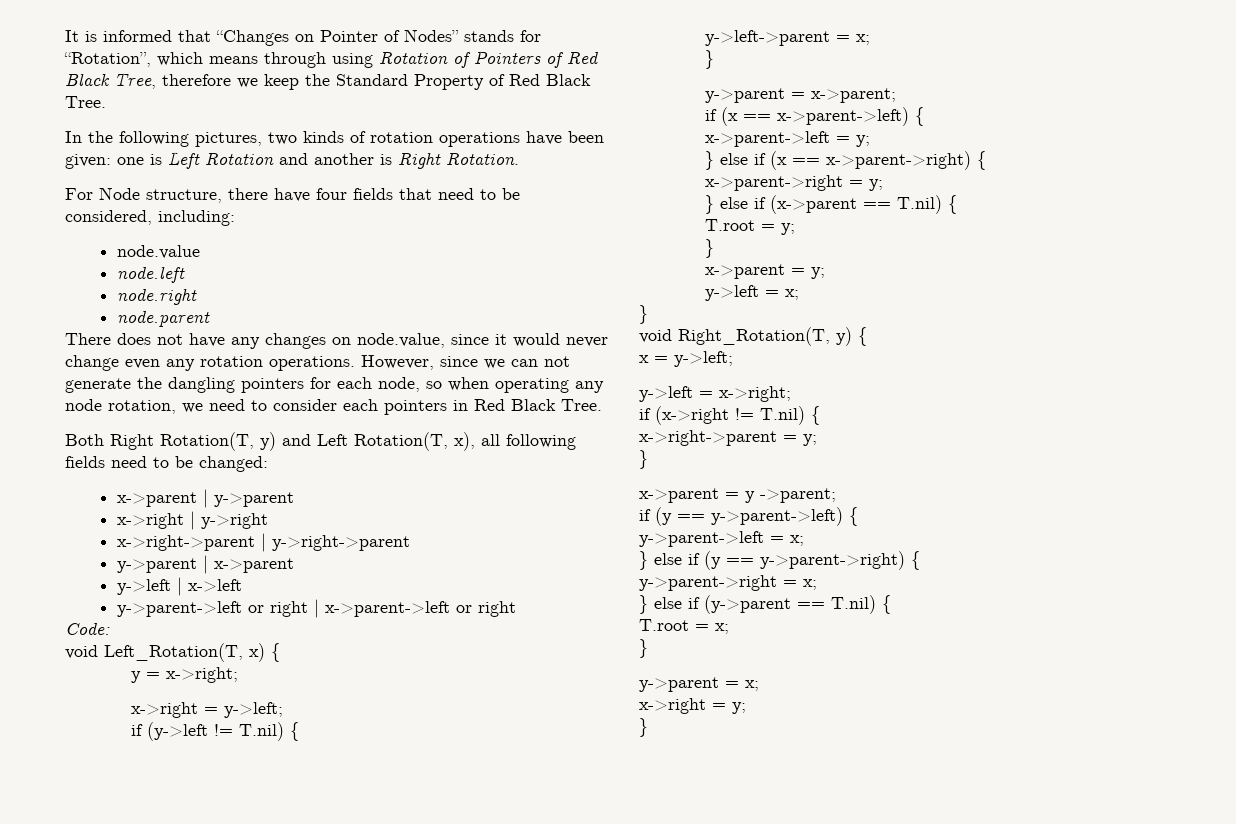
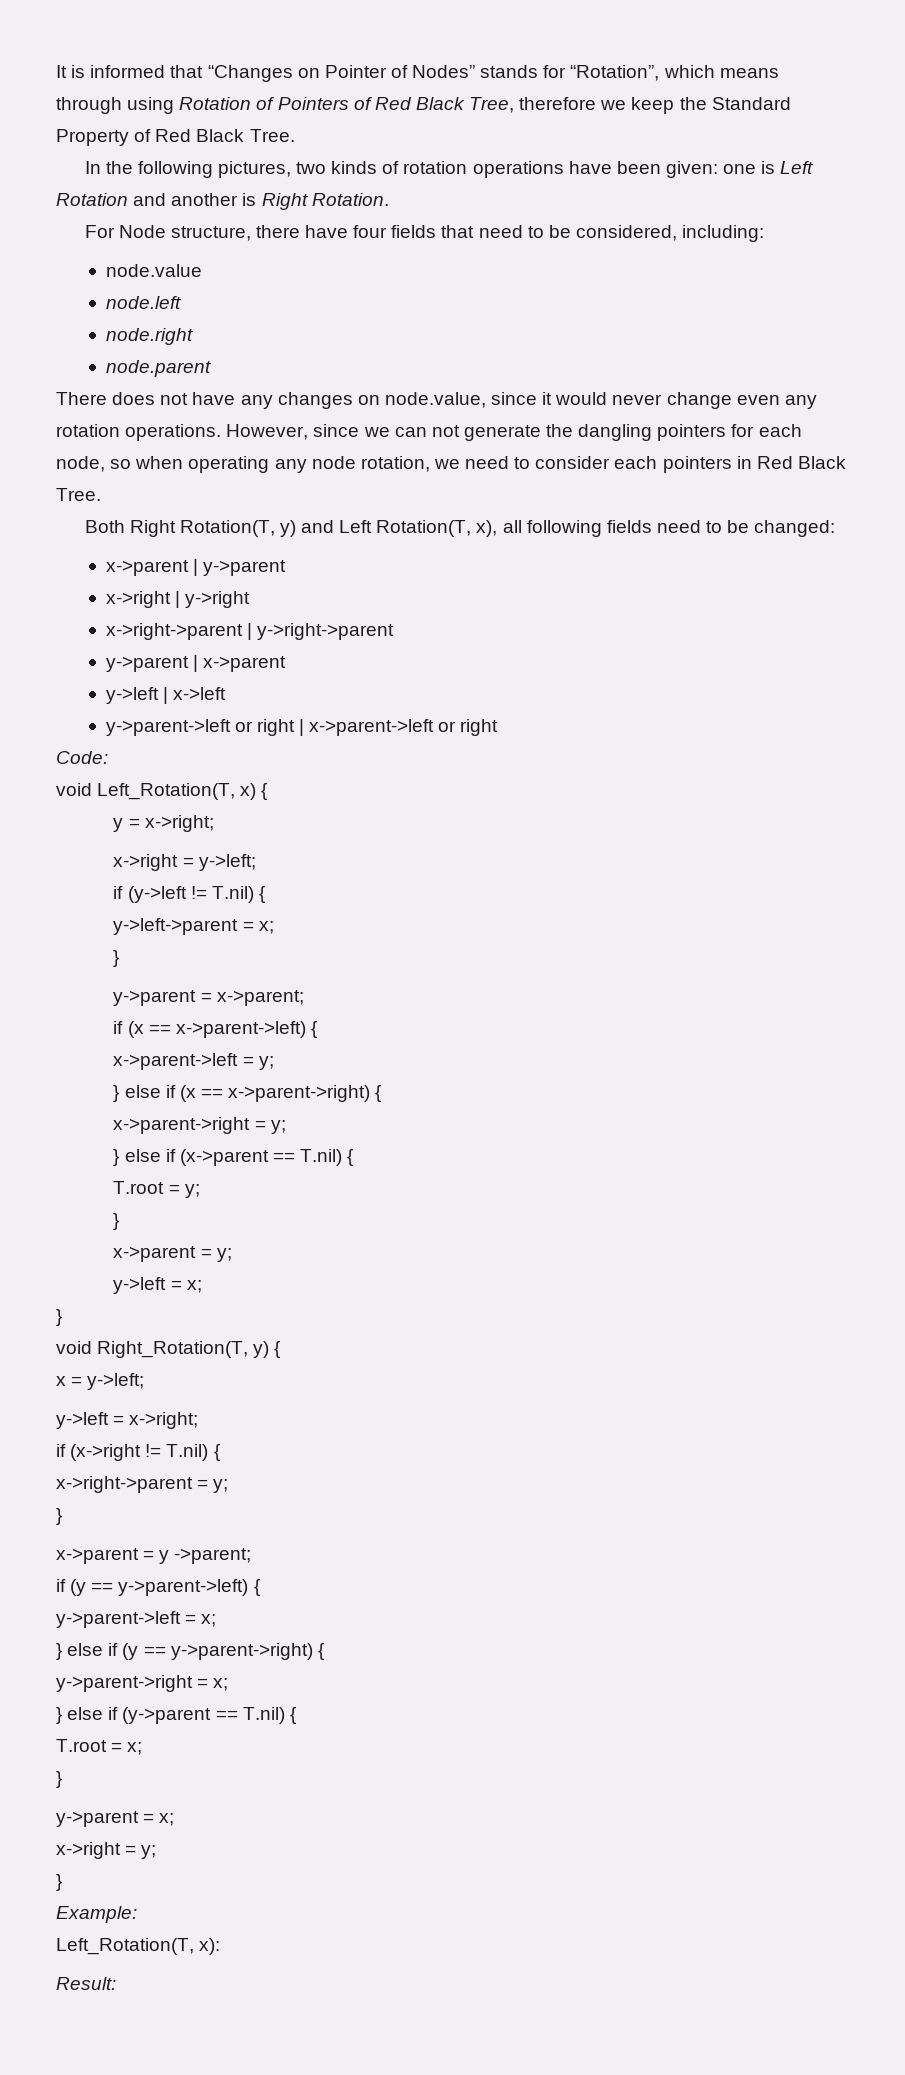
(648, 727) none -> [56,1906,137,1923] [56,1938,221,1955] [56,1977,116,1990] // Example: // Left_Rotation(T, x): // Result:

